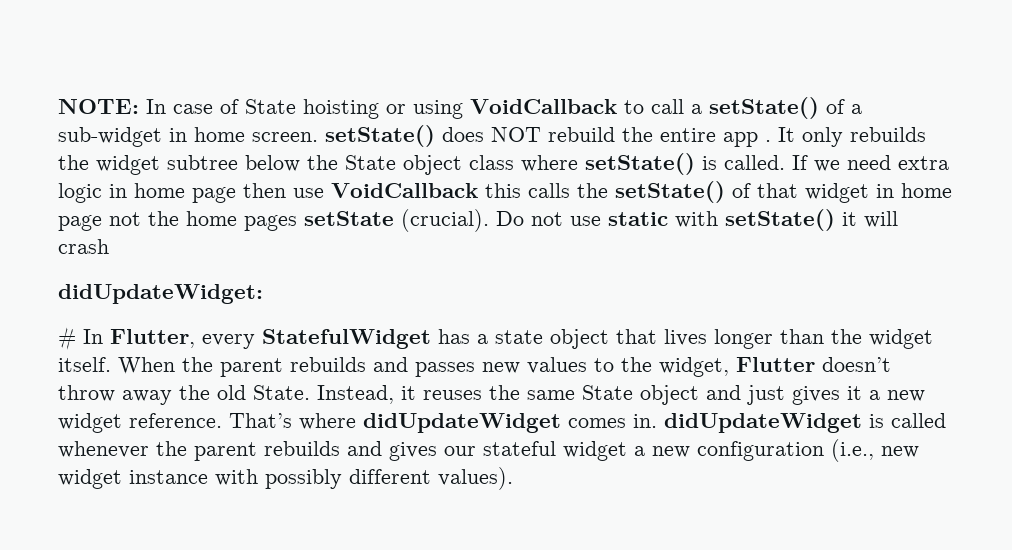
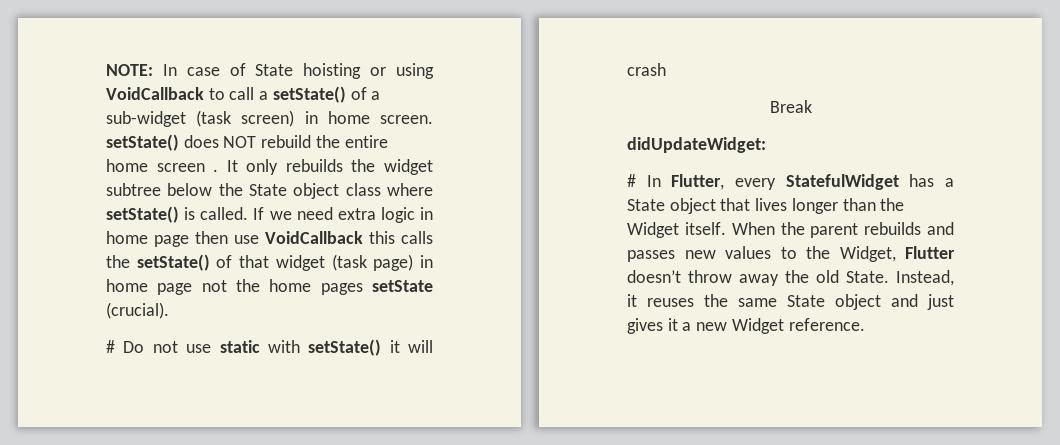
(162, 137) none -> [196,110,295,127] (task screen)
[723,132,758,147] app -> [106,159,205,172] home screen
(869, 193) none -> [331,254,414,271] (task page)
(489, 220) none -> [106,340,115,353] // #
(109, 246) none -> [769,100,812,113] // Break
[495,330,543,344] state -> [627,199,665,211] State
[869,329,933,349] widget -> [627,222,679,238] Widget
[659,357,729,377] widget, -> [839,246,896,262] Widget,
[58,413,946,433] [58,439,919,462] [58,467,513,490] widget reference. That’s where didUpdateWidget comes in. didUpdateWidget is called whenever the parent rebuilds and gives our stateful widget a new configuration (i.e., new widget instance with possibly different values). -> [731,318,865,334] Widget reference.

